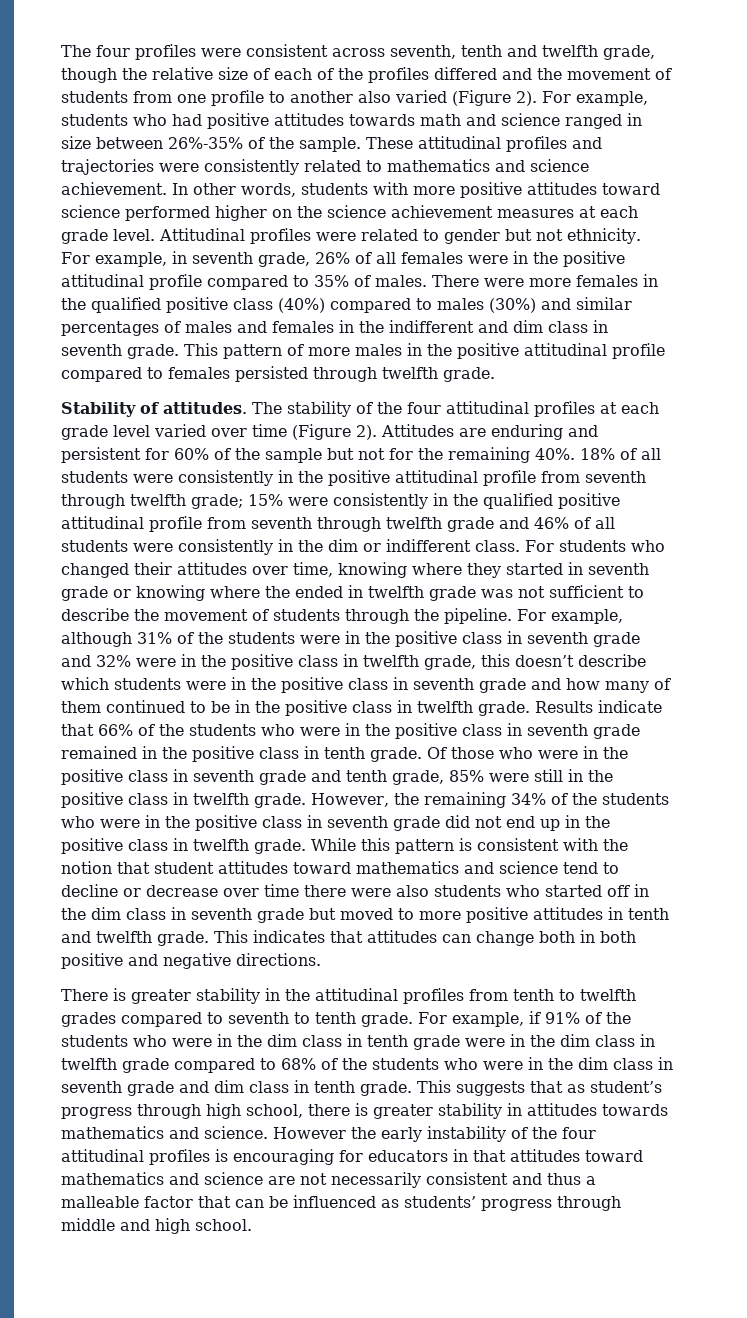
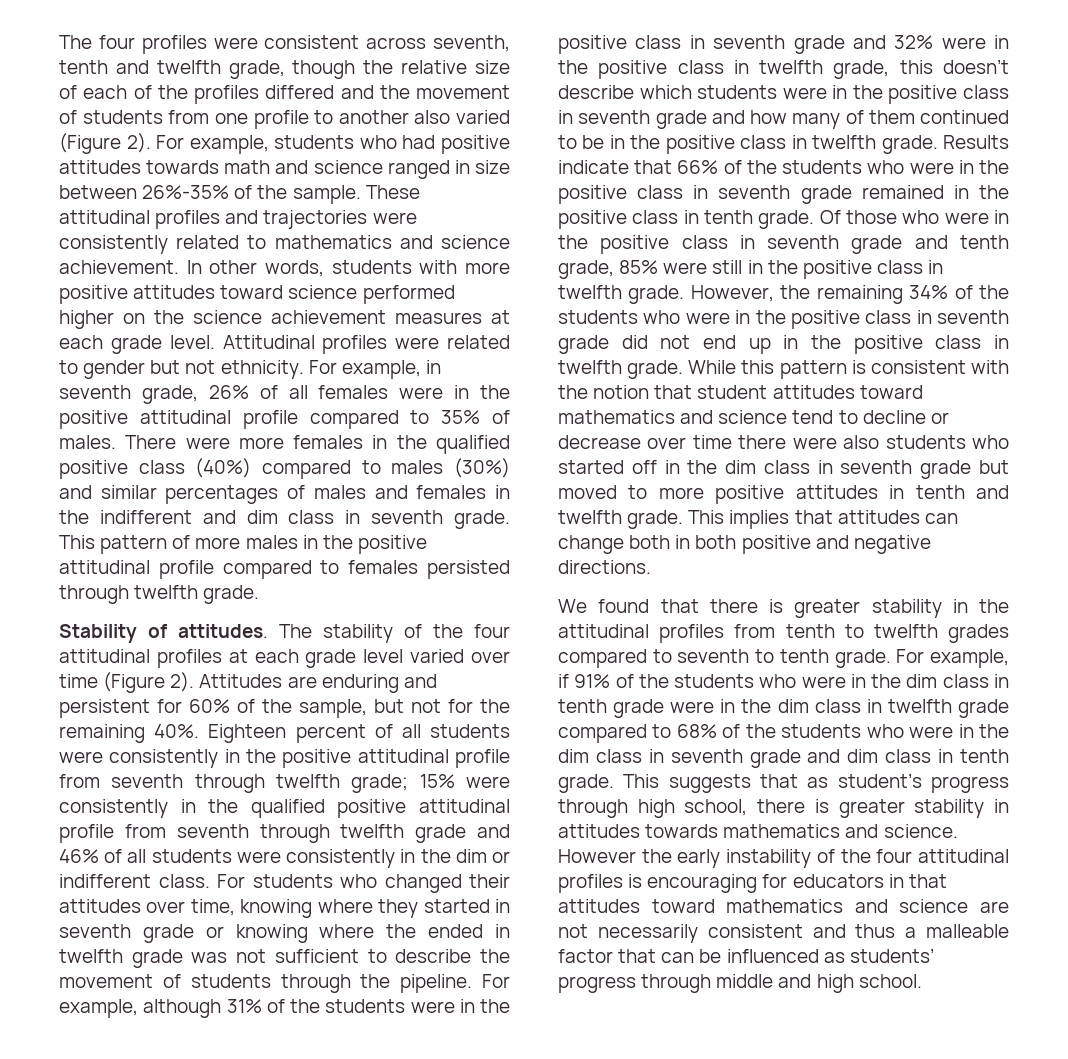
[265,448,322,463] sample -> [299,699,367,718] sample,
[580,448,615,460] 18% -> [208,724,366,743] Eighteen percent
[253,930,325,943] indicates -> [729,510,790,529] implies
[61,989,108,1001] There -> [558,599,758,613] We found that there

